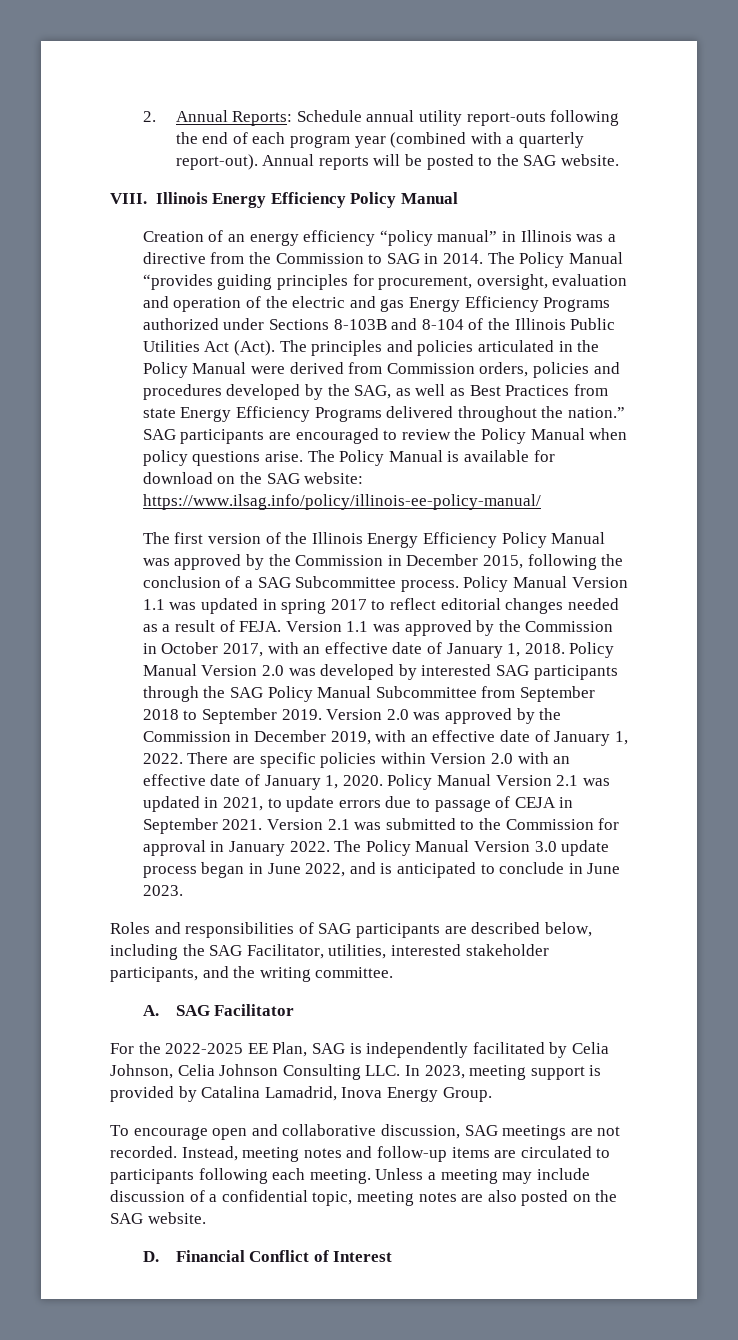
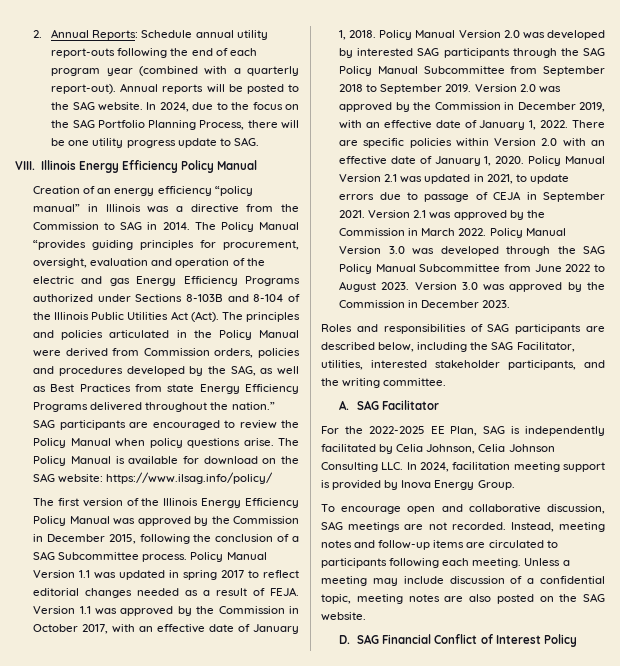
(619, 160) none -> [146,102,299,112] [51,119,299,130] [51,137,259,148] In 2024, due to the focus on the SAG Portfolio Planning Process, there will be one utility progress update to SAG.
[142,494,541,510] https://www.ilsag.info/policy/illinois-ee-policy-manual/ -> [106,472,274,484] https://www.ilsag.info/policy/
[385,818,620,830] [142,840,610,856] [142,862,621,878] submitted to the Commission for approval in January 2022. The Policy Manual Version 3.0 update process began in June 2022, and is anticipated to conclude in June -> [453,210,545,220] [339,228,566,238] [339,245,605,256] [339,264,605,274] [339,281,605,292] [339,300,480,308] approved by the Commission in March 2022. Policy Manual Version 3.0 was developed through the SAG Policy Manual Subcommittee from June 2022 to August 2023. Version 3.0 was approved by the Commission in December
[424,1065,465,1079] 2023, -> [420,462,511,472] 2024, facilitation
[201,1086,337,1101] Catalina Lamadrid, -> (399, 485) none
(159, 1256) none -> [357,634,380,644] SAG
(393, 1256) none -> [543,634,577,647] Policy

